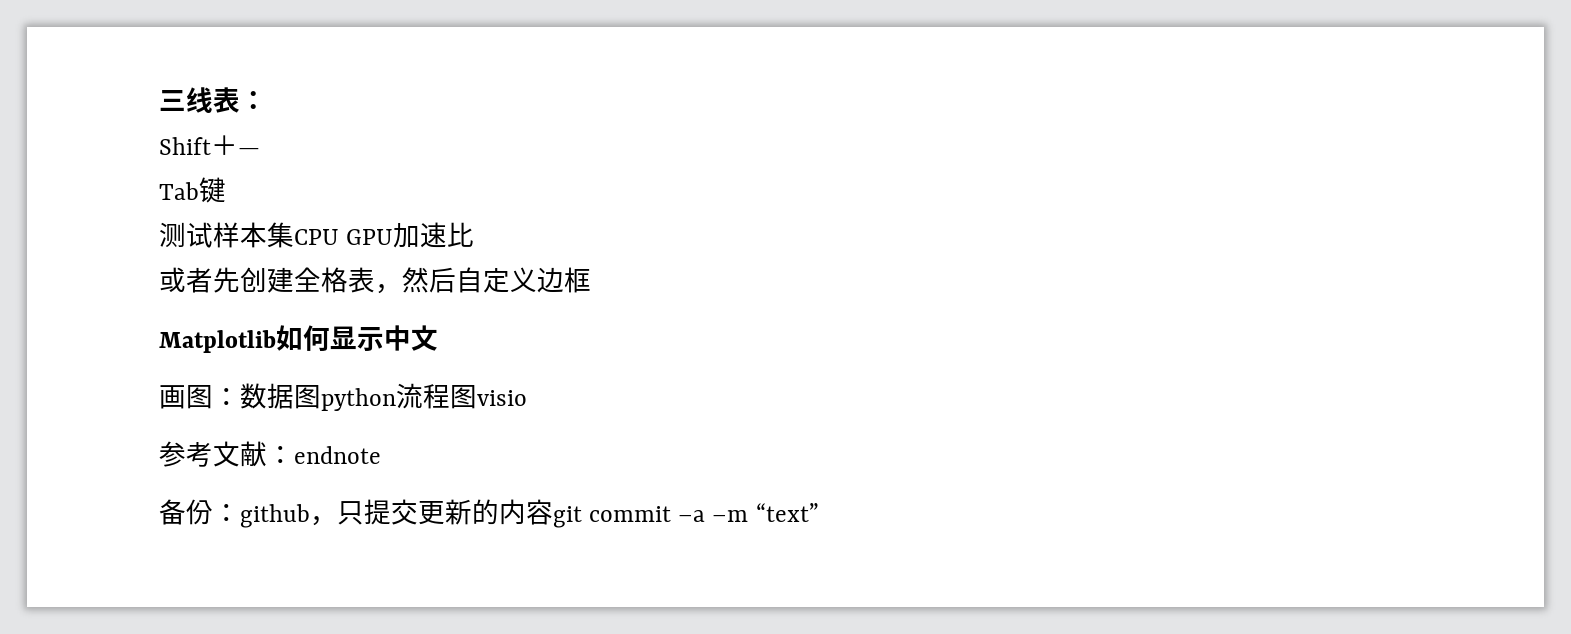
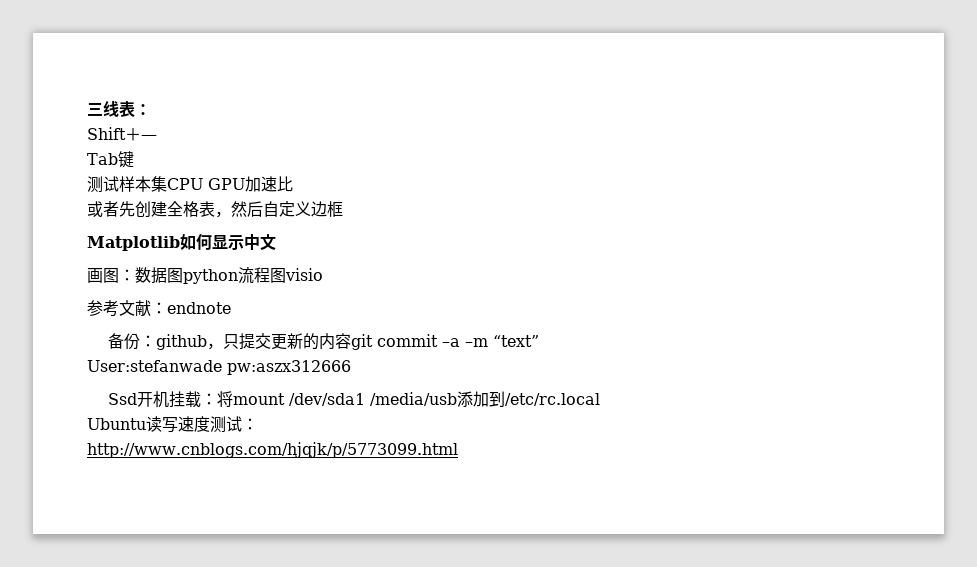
(819, 512) none -> [87,360,351,375] [108,391,601,408] [87,416,258,433] [87,442,458,458] // User:stefanwade pw:aszx312666 // Ssd开机挂载：将mount /dev/sda1 /media/usb添加到/etc/rc.local // Ubuntu读写速度测试： // http://www.cnblogs.com/hjqjk/p/5773099.html

